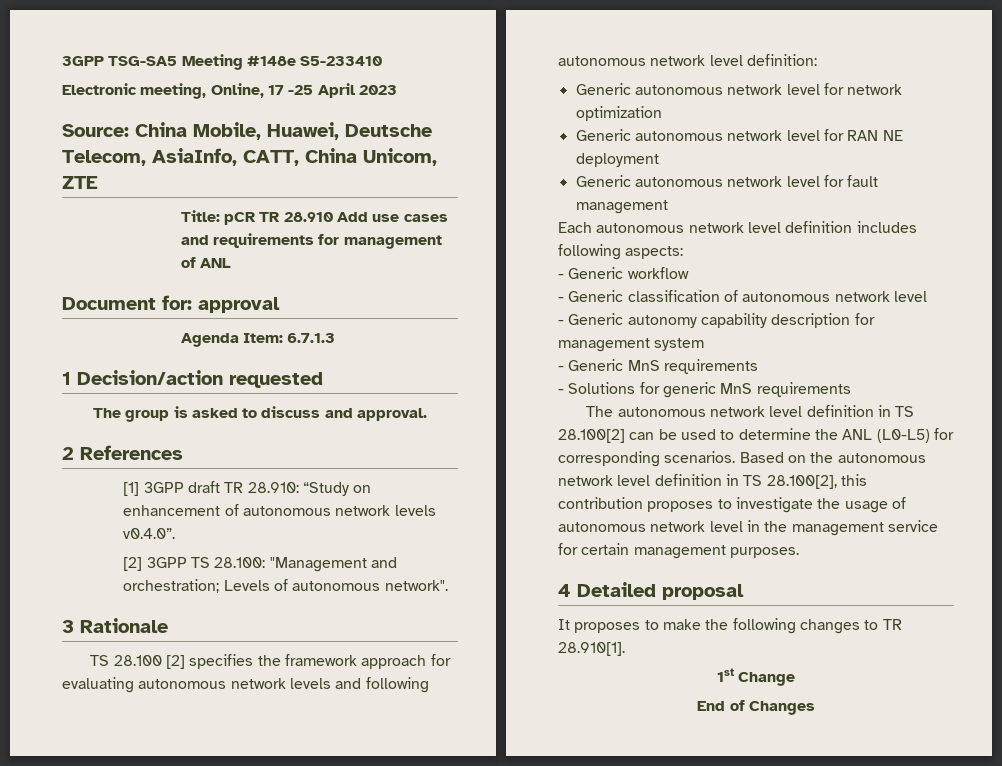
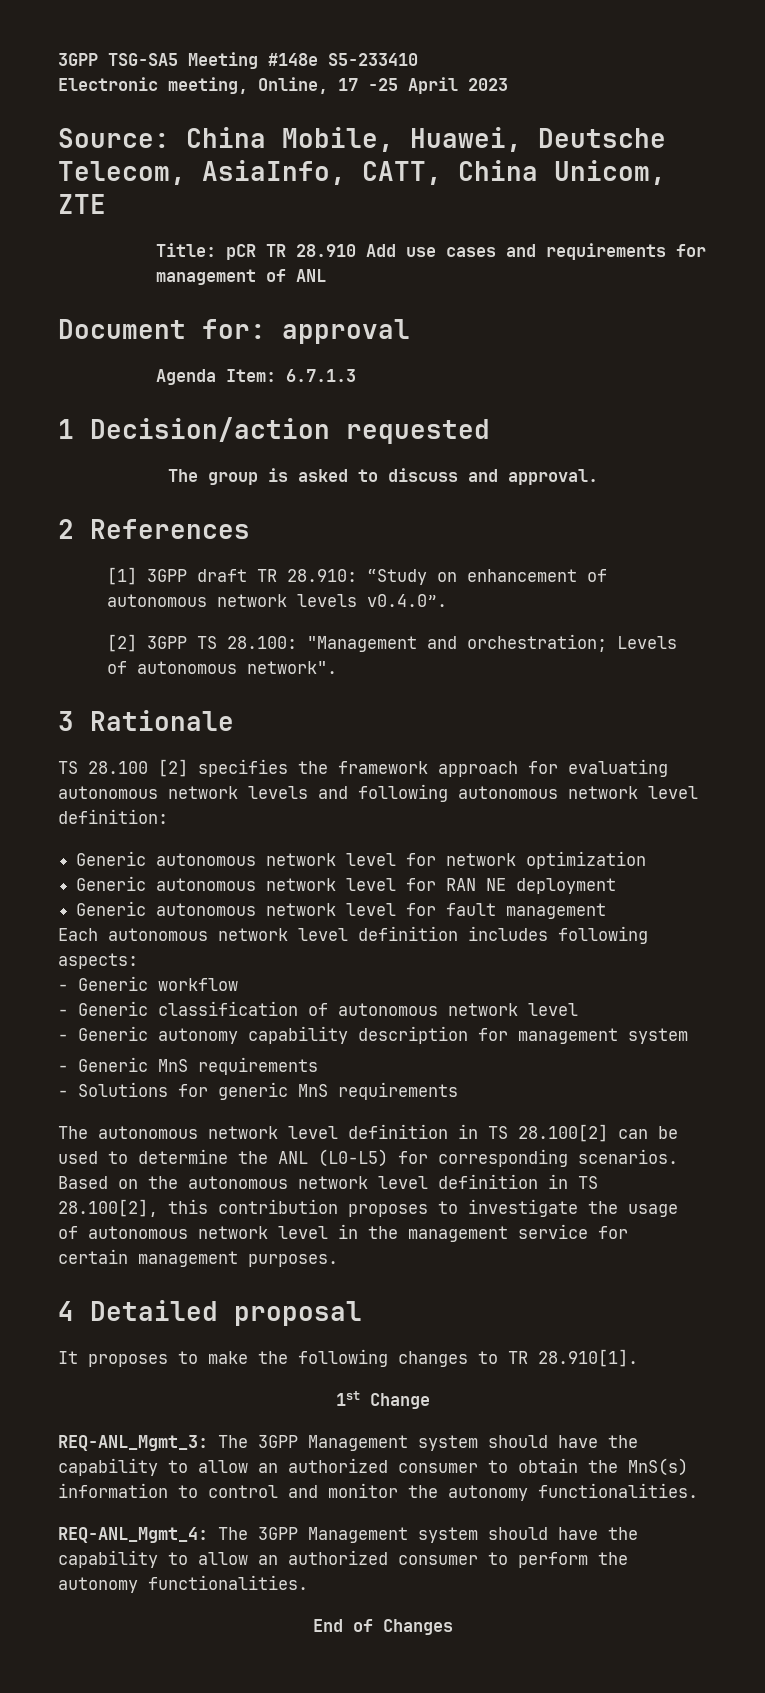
(796, 679) none -> [58,1435,638,1451] [58,1458,688,1476] [58,1483,698,1501] [58,1527,638,1543] [58,1550,628,1568] [58,1575,308,1593] // REQ-ANL_Mgmt_3: The 3GPP Management system should have the capability to allow an authorized consumer to obtain the MnS(s) information to control and monitor the autonomy functionalities. // REQ-ANL_Mgmt_4: The 3GPP Management system should have the capability to allow an authorized consumer to perform the autonomy functionalities.

